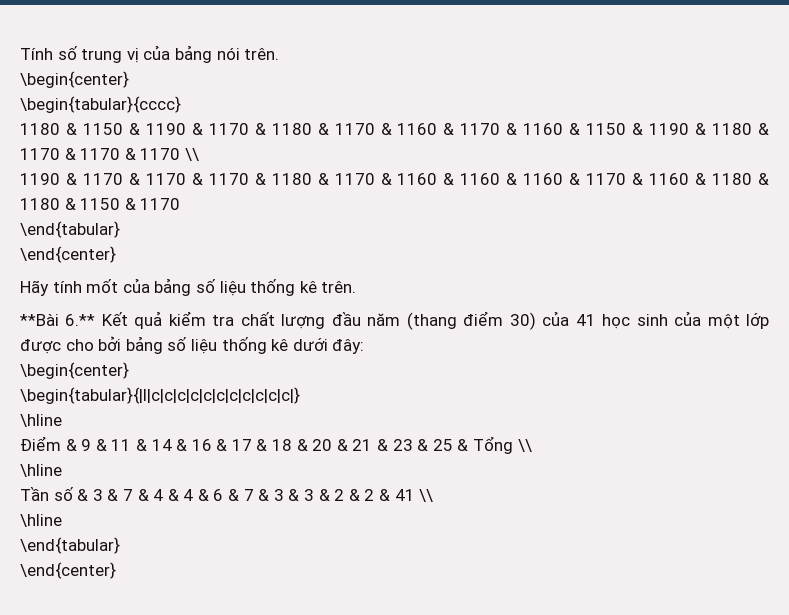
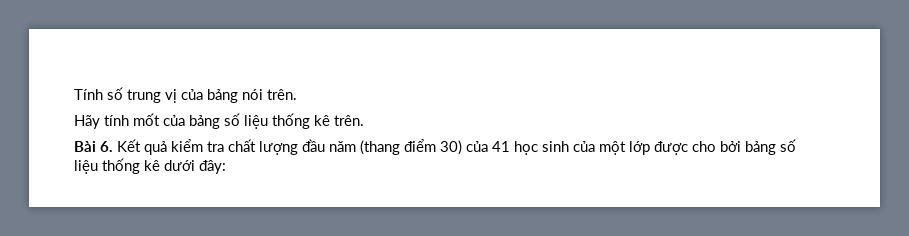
[20,71,129,88] [20,96,181,113] [20,123,769,135] [20,148,199,161] [20,173,769,185] [20,198,181,210] [20,221,120,238] [20,246,116,263] // \begin{center} // \begin{tabular}{cccc} // 1180 & 1150 & 1190 & 1170 & 1180 & 1170 & 1160 & 1170 & 1160 & 1150 & 1190 & 1180 & 1170 & 1170 & 1170 \\ // 1190 & 1170 & 1170 & 1170 & 1180 & 1170 & 1160 & 1160 & 1160 & 1170 & 1160 & 1180 & 1180 & 1150 & 1170 // \end{tabular} // \end{center} -> (297, 94) none
[20,313,96,326] **Bài 6.** -> [74,141,113,152] Bài 6.
[20,362,129,379] [20,387,300,404] [20,414,62,427] [20,436,532,454] [20,464,62,477] [20,487,434,502] [20,514,62,527] [20,537,120,554] [20,562,116,579] // \begin{center} // \begin{tabular}{|l|c|c|c|c|c|c|c|c|c|c|c|} // \hline // Điểm & 9 & 11 & 14 & 16 & 17 & 18 & 20 & 21 & 23 & 25 & Tổng \\ // \hline // Tần số & 3 & 7 & 4 & 4 & 6 & 7 & 3 & 3 & 2 & 2 & 41 \\ // \hline // \end{tabular} // \end{center} -> (226, 167) none

